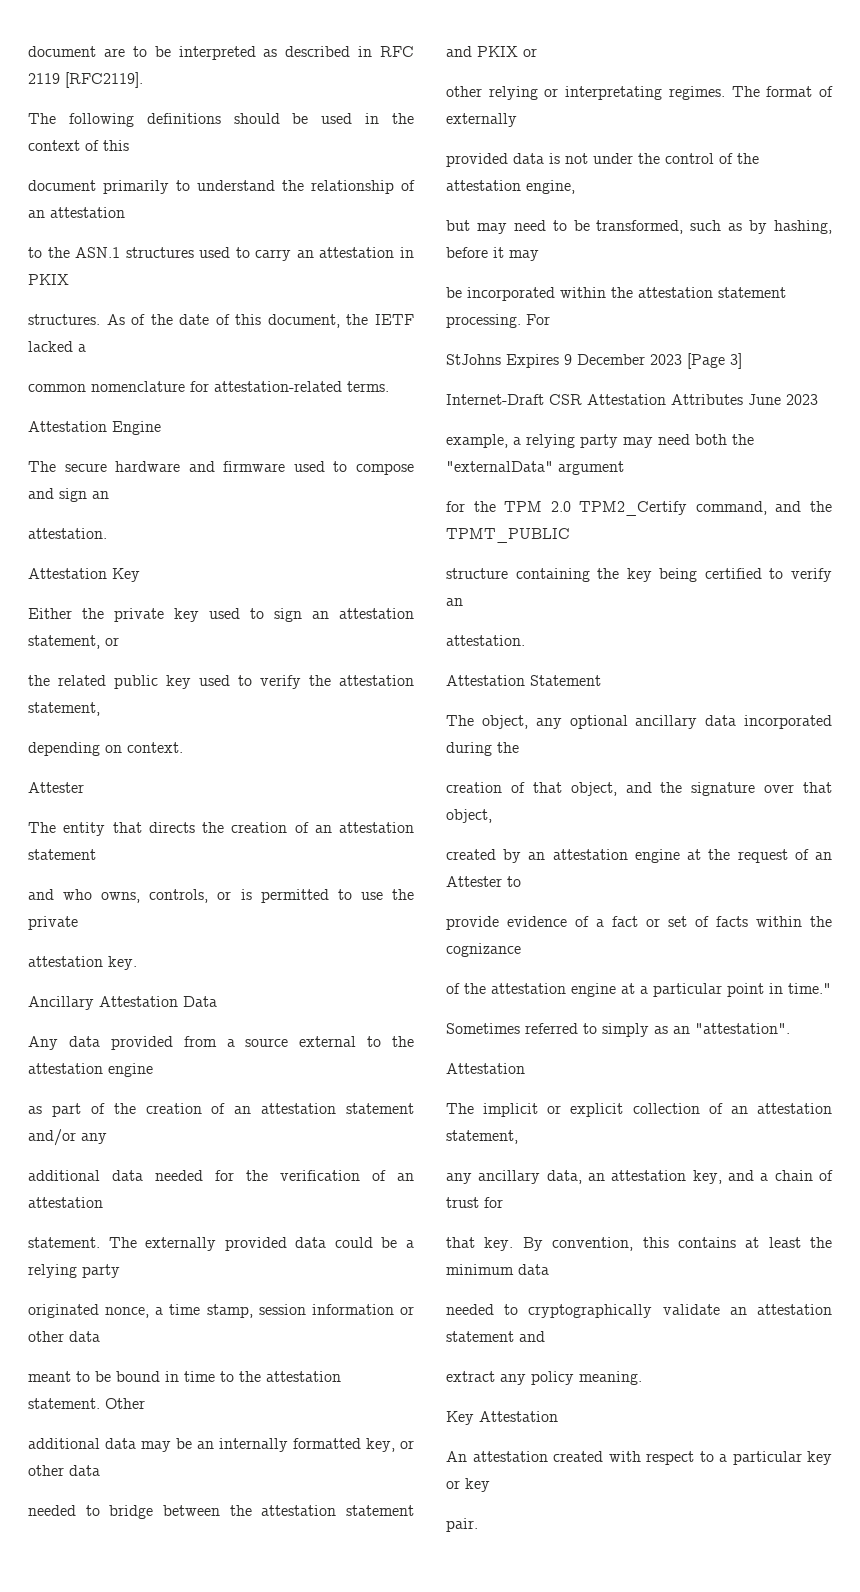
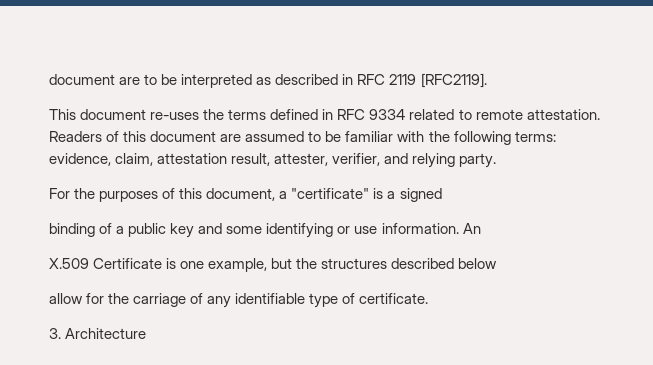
[28,113,414,127] [28,140,129,151] [28,180,415,194] [28,207,125,218] [28,247,414,261] [28,274,69,285] [28,314,414,328] [28,341,86,352] [28,381,389,392] [28,421,161,435] [28,461,414,475] [28,488,109,502] [28,528,107,539] [28,568,140,582] [28,608,414,622] [28,635,119,649] [28,675,414,689] [28,702,100,716] [28,742,183,756] [28,782,84,793] [28,822,414,836] [28,849,96,860] [28,889,414,903] [28,916,78,930] [28,956,137,970] [28,996,217,1010] [28,1036,414,1050] [28,1063,153,1077] [28,1103,414,1117] [28,1129,107,1146] [28,1170,414,1181] [28,1197,103,1208] [28,1237,414,1251] [28,1264,120,1278] [28,1304,414,1318] [28,1331,100,1342] [28,1371,341,1382] [28,1398,145,1409] [28,1438,414,1452] [28,1465,100,1476] [28,1505,414,1519] [446,46,537,57] [446,86,833,100] [446,113,517,127] [446,153,759,167] [446,180,575,194] [446,220,832,234] [446,247,539,261] [446,287,786,301] [446,314,550,328] [446,353,742,369] [446,394,818,405] [446,434,754,448] [446,461,624,475] [446,501,832,516] [446,528,570,543] [446,568,832,582] [446,598,463,606] [446,635,525,646] [446,675,601,686] [446,715,832,729] [446,742,519,756] [446,782,832,796] [446,809,492,823] [446,849,832,863] [446,876,521,887] [446,916,832,930] [446,943,521,957] [446,983,831,997] [446,1023,790,1037] [446,1063,525,1074] [446,1103,832,1117] [446,1130,518,1144] [446,1170,833,1184] [446,1197,503,1208] [446,1237,832,1251] [446,1264,549,1275] [446,1304,832,1318] [446,1331,545,1342] [446,1371,642,1385] [446,1411,558,1425] [446,1451,832,1465] [446,1478,490,1492] [446,1518,478,1532] The following definitions should be used in the context of this // document primarily to understand the relationship of an attestation // to the ASN.1 structures used to carry an attestation in PKIX // structures. As of the date of this document, the IETF lacked a // common nomenclature for attestation-related terms. // Attestation Engine // The secure hardware and firmware used to compose and sign an // attestation. // Attestation Key // Either the private key used to sign an attestation statement, or // the related public key used to verify the attestation statement, // depending on context. // Attester // The entity that directs the creation of an attestation statement // and who owns, controls, or is permitted to use the private // attestation key. // Ancillary Attestation Data // Any data provided from a source external to the attestation engine // as part of the creation of an attestation statement and/or any // additional data needed for the verification of an attestation // statement. The externally provided data could be a relying party // originated nonce, a time stamp, session information or other data // meant to be bound in time to the attestation statement. Other // additional data may be an internally formatted key, or other data // needed to bridge between the attestation statement and PKIX or // other relying or interpretating regimes. The format of externally // provided data is not under the control of the attestation engine, // but may need to be transformed, such as by hashing, before it may // be incorporated within the attestation statement processing. For // StJohns Expires 9 December 2023 [Page 3] // Internet-Draft CSR Attestation Attributes June 2023 // example, a relying party may need both the "externalData" argument // for the TPM 2.0 TPM2_Certify command, and the TPMT_PUBLIC // structure containing the key being certified to verify an // attestation. // Attestation Statement // The object, any optional ancillary data incorporated during the // creation of that object, and the signature over that object, // created by an attestation engine at the request of an Attester to // provide evidence of a fact or set of facts within the cognizance // of the attestation engine at a particular point in time." // Sometimes referred to simply as an "attestation". // Attestation // The implicit or explicit collection of an attestation statement, // any ancillary data, an attestation key, and a chain of trust for // that key. By convention, this contains at least the minimum data // needed to cryptographically validate an attestation statement and // extract any policy meaning. // Key Attestation // An attestation created with respect to a particular key or key // pair. -> [49,109,600,120] [49,131,556,145] [49,153,497,168] [49,188,442,202] [49,223,481,238] [49,258,498,272] [49,293,429,308] [49,328,147,339] This document re-uses the terms defined in RFC 9334 related to remote attestation. Readers of this document are assumed to be familiar with the following terms: evidence, claim, attestation result, attester, verifier, and relying party. // For the purposes of this document, a "certificate" is a signed // binding of a public key and some identifying or use information. An // X.509 Certificate is one example, but the structures described below // allow for the carriage of any identifiable type of certificate. // 3. Architecture

